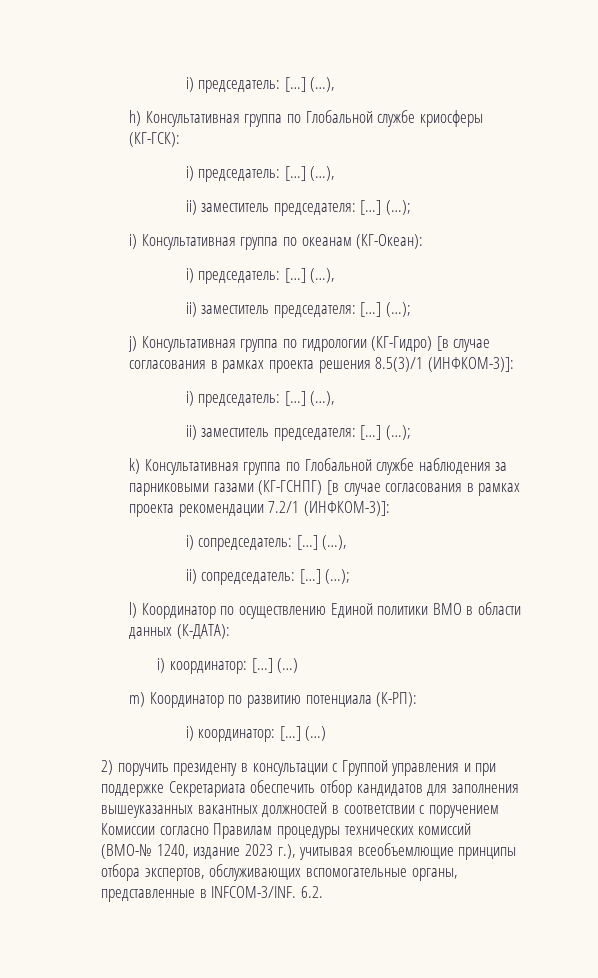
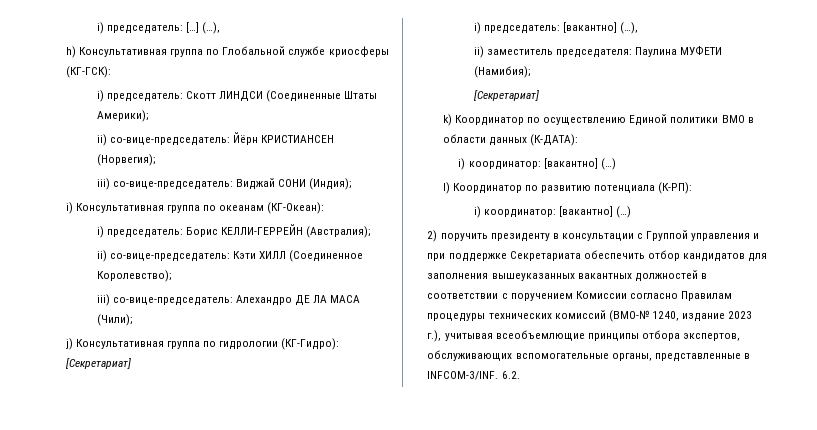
[284,166,336,181] [185,200,411,216] […] (…), // ii) заместитель председателя: […] (…); -> [186,90,378,102] [96,110,149,122] [96,132,335,146] [96,154,156,166] [96,178,353,190] Скотт ЛИНДСИ (Соединенные Штаты Америки); // ii) со-вице-председатель: Йёрн КРИСТИАНСЕН (Норвегия); // iii) со-вице-председатель: Виджай СОНИ (Индия);
[284,268,336,283] [185,302,411,318] […] (…), // ii) заместитель председателя: […] (…); -> [186,224,372,238] [96,250,364,262] [96,270,172,282] [96,294,361,306] [96,314,133,326] Борис КЕЛЛИ-ГЕРРЕЙН (Австралия); // ii) со-вице-председатель: Кэти ХИЛЛ (Соединенное Королевство); // iii) со-вице-председатель: Алехандро ДЕ ЛА МАСА (Чили);
[371,336,491,352] [129,357,514,373] [185,391,336,407] [185,425,411,441] [129,458,508,475] [129,480,521,496] [129,501,391,517] [185,535,348,551] [185,569,351,585] [129,602,138,618] (КГ-Гидро) [в случае согласования в рамках проекта решения 8.5(3)/1 (ИНФКОМ-3)]: // i) председатель: […] (…), // ii) заместитель председателя: […] (…); // k) Консультативная группа по Глобальной службе наблюдения за парниковыми газами (КГ-ГСНПГ) [в случае согласования в рамках проекта рекомендации 7.2/1 (ИНФКОМ-3)]: // i) сопредседатель: […] (…), // ii) сопредседатель: […] (…); // l) -> [281,338,340,350] [64,358,131,369] [473,22,639,34] [473,46,723,58] [473,66,531,78] [472,90,539,101] [442,114,452,126] (КГ-Гидро): [Секретариат] // i) председатель: [вакантно] (…), // ii) заместитель председателя: Паулина МУФЕТИ (Намибия); // [Секретариат] // k)
[251,658,299,673] [129,692,146,707] […] (…) // m) -> [543,158,616,170] [442,182,450,194] [вакантно] (…) // l)
[279,726,301,741] […] -> [559,206,614,217] [вакантно]

